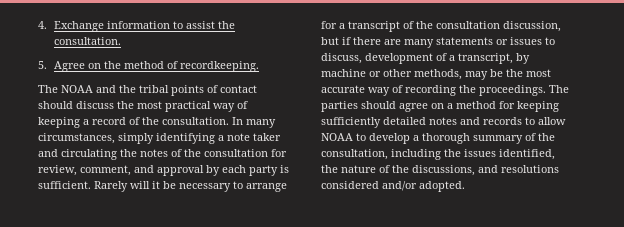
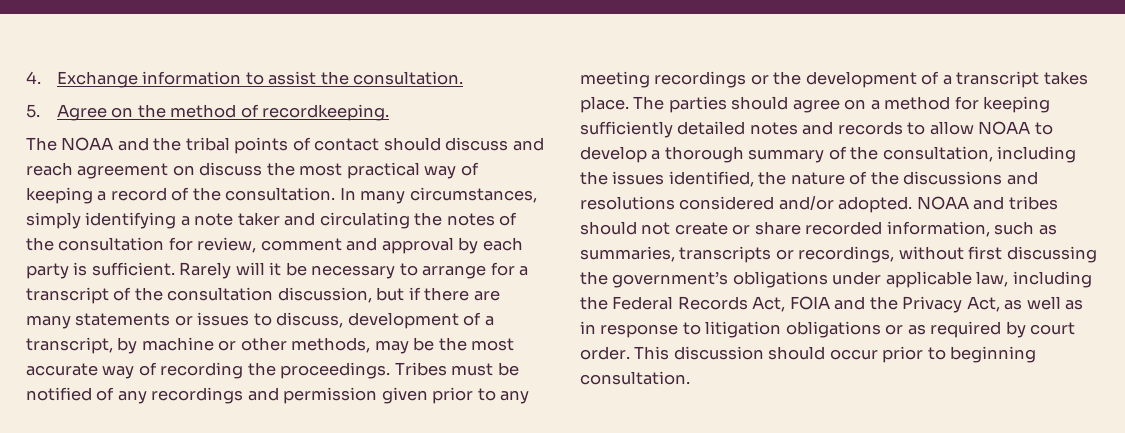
(114, 105) none -> [512,137,544,151] [26,162,263,179] and reach agreement on discuss
[80,165,131,176] comment, -> [260,238,342,251] comment
(546, 90) none -> [394,362,519,376] [26,387,530,404] [580,71,1088,88] [580,96,629,113] Tribes must be notified of any recordings and permission given prior to any meeting recordings or the development of a transcript takes place.
[412,165,475,176] discussions, -> [903,171,1003,185] discussions
(465, 186) none -> [916,196,1058,210] [580,221,1057,237] [580,246,1097,263] [580,271,1092,288] [580,296,1084,313] [580,321,1076,338] [580,346,1037,363] [580,371,690,385] NOAA and tribes should not create or share recorded information, such as summaries, transcripts or recordings, without first discussing the government’s obligations under applicable law, including the Federal Records Act, FOIA and the Privacy Act, as well as in response to litigation obligations or as required by court order. This discussion should occur prior to beginning consultation.

